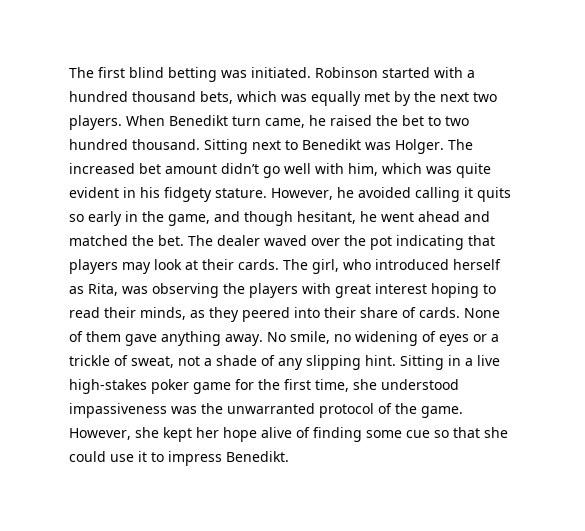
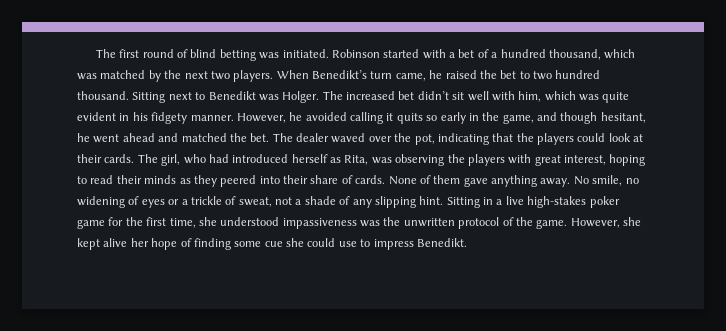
(125, 72) none -> [142,49,189,58] round of
[69,91,390,106] hundred thousand bets, which was equally met -> [458,49,636,60] [77,70,146,80] bet of a hundred thousand, which was matched
[169,115,228,126] Benedikt -> [312,70,367,79] Benedikt’s
[165,163,280,178] amount didn’t go -> [417,91,465,100] didn’t sit
[215,188,267,198] stature. -> [190,115,234,121] manner.
[370,236,392,250] pot -> [414,134,435,145] pot,
[69,259,151,274] players may -> [516,133,606,145] the players could
(371, 264) none -> [208,154,229,163] had
[375,283,427,294] interest -> [564,155,606,165] interest,
[140,307,186,320] minds, -> [144,175,177,184] minds
[227,403,315,414] unwarranted -> [403,218,455,227] unwritten
(192, 434) none -> [103,238,128,247] alive
[261,427,292,438] alive -> (178, 244) none
[434,427,480,438] so that -> (283, 244) none
[138,451,147,462] it -> (357, 244) none

